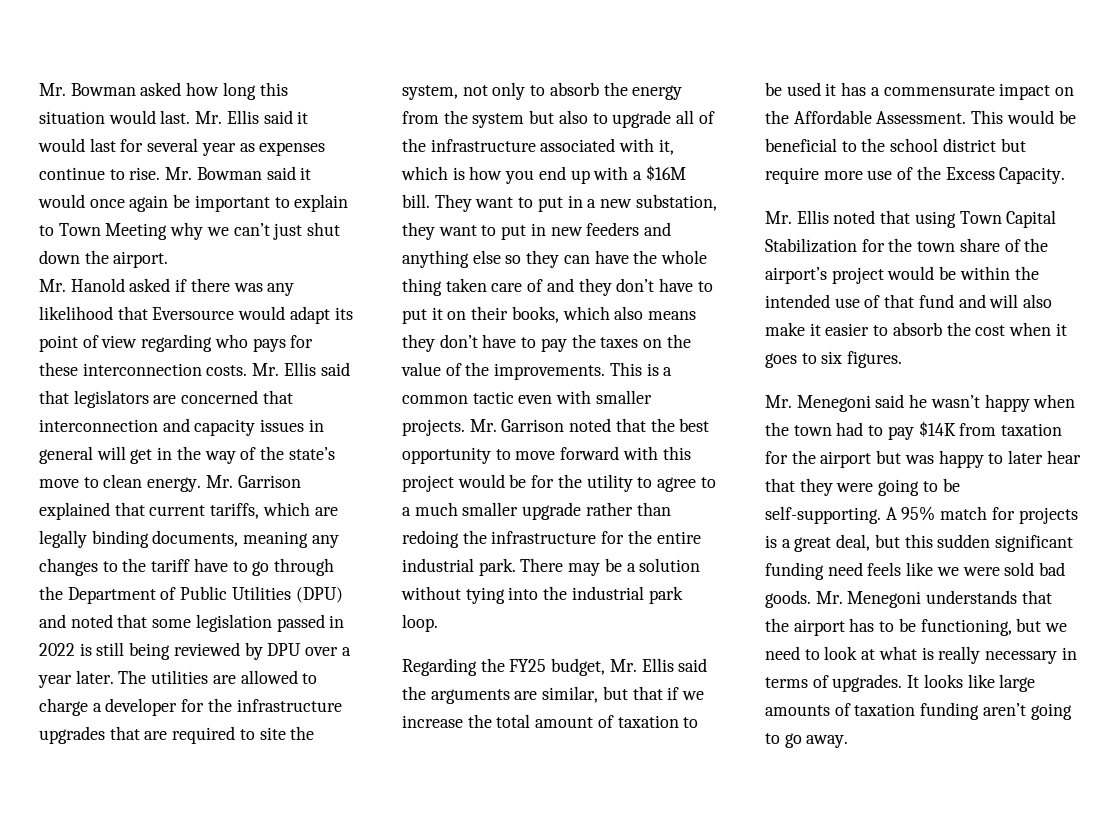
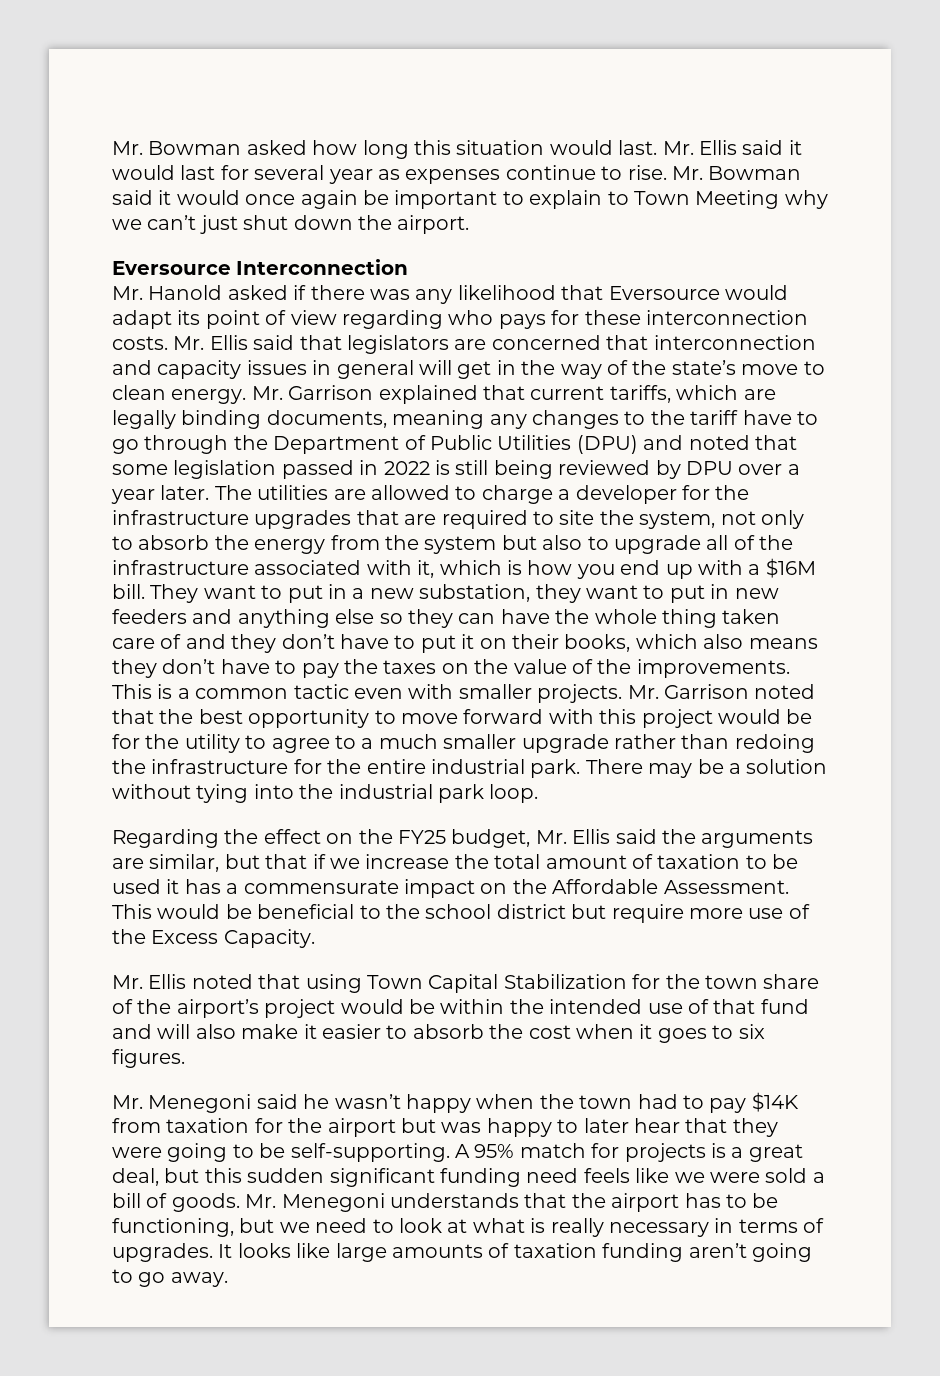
(169, 259) none -> [112,259,409,275] // Eversource Interconnection
(505, 665) none -> [263,829,393,844] effect on the
[1039,562,1066,576] bad -> [812,1172,825,1183] [112,1193,168,1208] a bill of

